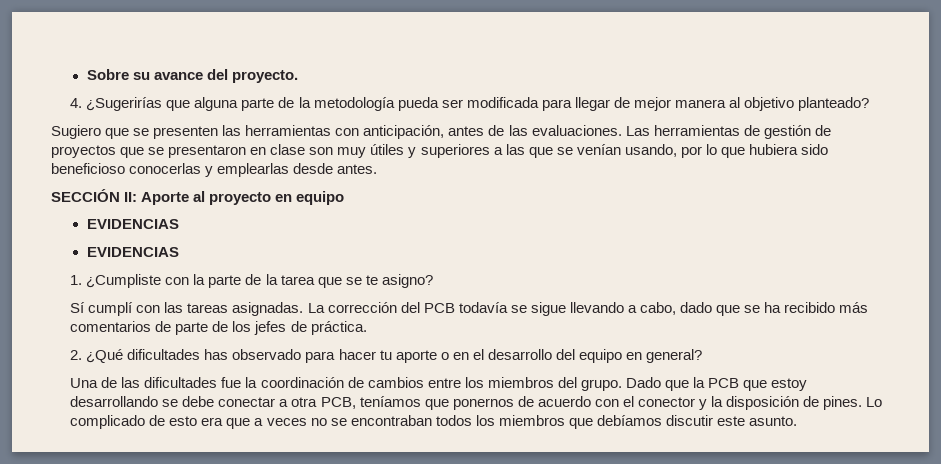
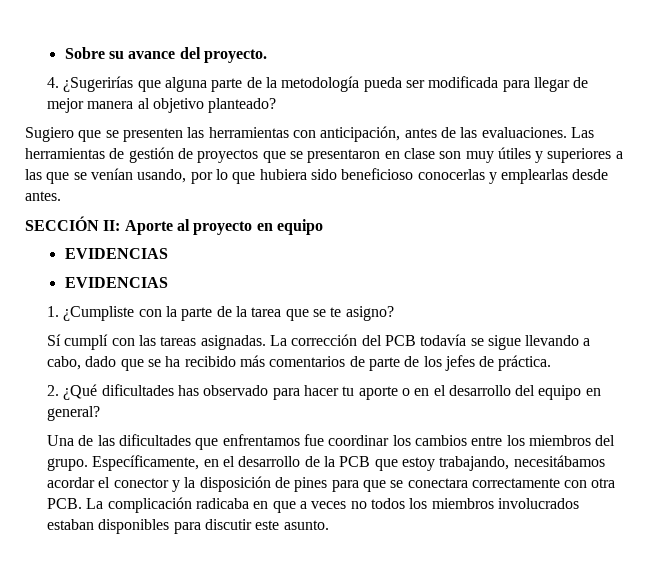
[221,377,364,388] fue la coordinación de -> [195,434,411,450] que enfrentamos fue coordinar los
[625,377,808,391] [70,396,619,410] Dado que la PCB que estoy desarrollando se debe conectar a otra PCB, teníamos que ponernos de acuerdo con -> [92,455,605,471] [46,477,95,488] Específicamente, en el desarrollo de la PCB que estoy trabajando, necesitábamos acordar
[823,396,883,410] [70,415,224,429] pines. Lo complicado de esto era -> [294,477,616,492] [46,497,269,513] pines para que se conectara correctamente con otra PCB. La complicación radicaba en
[330,415,432,426] se encontraban -> (367, 505) none
[568,415,662,429] que debíamos -> [497,498,579,509] [46,519,201,534] involucrados estaban disponibles para

